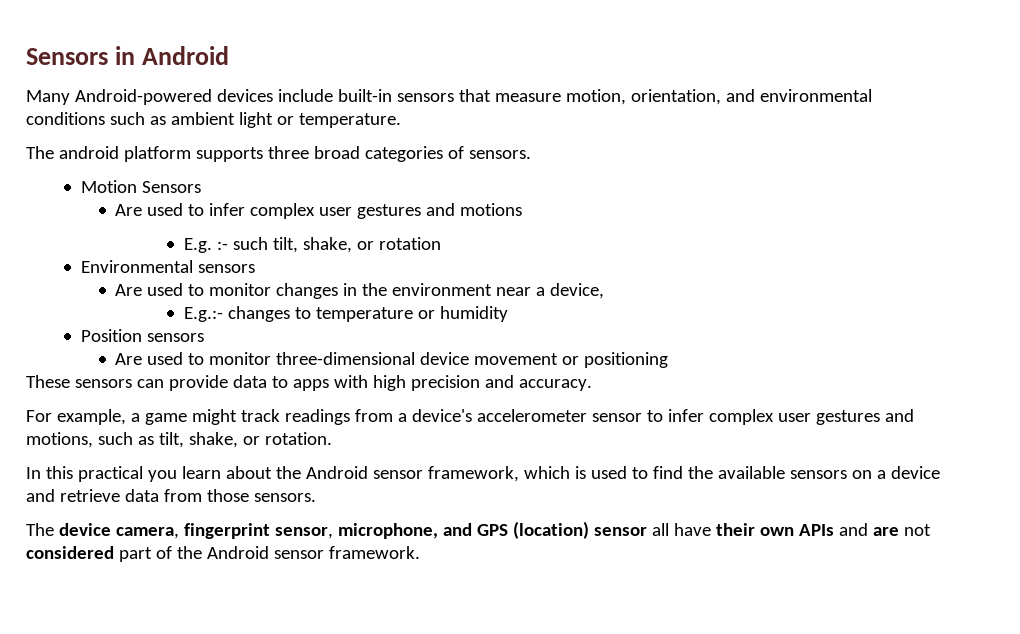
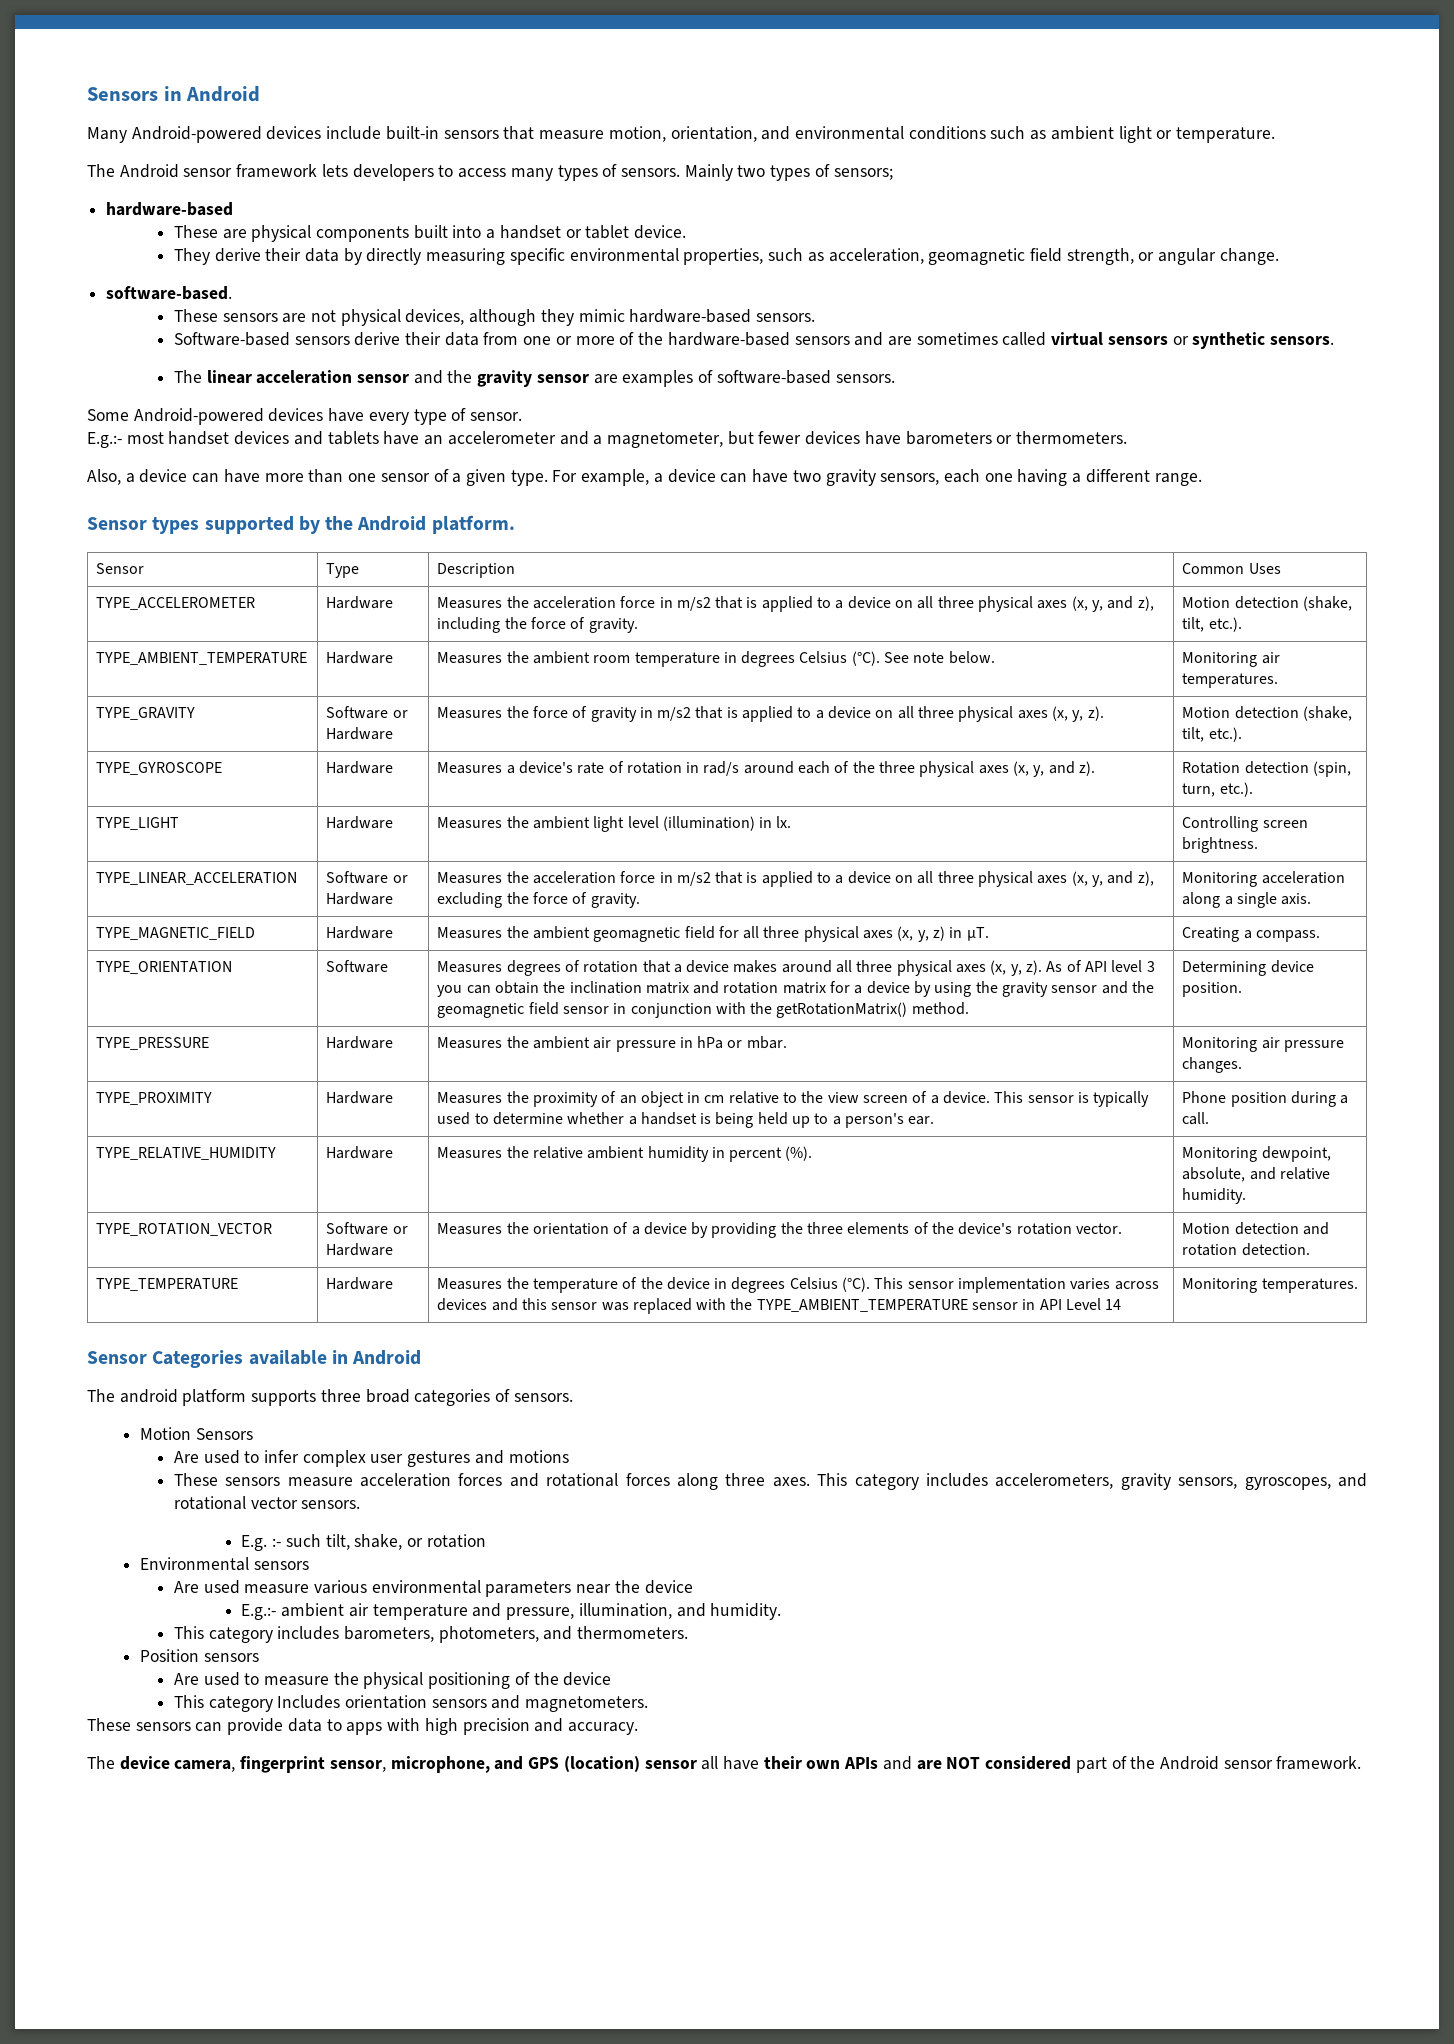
(401, 120) none -> [87,164,893,181] [106,202,234,216] [173,225,687,242] [173,248,1279,265] [106,286,233,300] [173,309,816,326] [173,332,1335,349] [173,370,895,387] [87,408,523,425] [87,431,1128,448] [87,469,1202,486] [87,515,515,534] [96,563,145,574] [326,563,360,578] [437,563,516,578] [1182,563,1281,574] [96,597,256,610] [326,596,394,609] [437,596,1154,612] [437,617,638,633] [1182,596,1352,611] [1182,617,1242,632] [96,652,308,665] [326,651,394,664] [437,651,995,667] [1182,652,1280,667] [1182,673,1279,688] [96,707,196,720] [326,706,408,719] [326,727,394,740] [437,706,1104,722] [1182,706,1352,721] [1182,727,1242,742] [96,762,223,775] [326,761,394,774] [437,761,1095,777] [1182,761,1351,777] [1182,782,1253,797] [96,817,180,830] [326,816,394,829] [437,816,792,832] [1182,816,1308,832] [1182,837,1259,853] [96,872,298,885] [326,871,408,884] [326,892,394,905] [437,871,1154,887] [437,892,640,908] [1182,871,1345,887] [1182,892,1312,908] [96,927,256,940] [326,926,394,939] [437,926,989,942] [1182,927,1320,942] [96,961,233,974] [326,960,389,973] [437,960,1155,976] [437,981,1154,997] [437,1002,969,1018] [1182,960,1314,976] [1182,982,1243,997] [96,1037,210,1050] [326,1036,394,1049] [437,1036,787,1052] [1182,1037,1344,1052] [1182,1057,1243,1073] [96,1092,213,1105] [326,1091,394,1104] [437,1091,1150,1107] [437,1112,935,1128] [1182,1091,1349,1107] [1182,1112,1210,1125] [96,1147,277,1160] [326,1146,394,1159] [437,1146,813,1162] [1182,1146,1331,1162] [1182,1167,1330,1182] [1182,1188,1247,1204] [96,1223,273,1236] [326,1222,408,1235] [326,1243,394,1256] [437,1222,1123,1238] [1182,1222,1329,1235] [1182,1243,1310,1256] [96,1278,239,1291] [326,1277,394,1290] [437,1277,1159,1293] [437,1298,1122,1314] [1182,1278,1358,1293] [87,1350,422,1368] // The Android sensor framework lets developers to access many types of sensors. Mainly two types of sensors; // hardware-based // These are physical components built into a handset or tablet device. // They derive their data by directly measuring specific environmental properties, such as acceleration, geomagnetic field strength, or angular change. // software-based. // These sensors are not physical devices, although they mimic hardware-based sensors. // Software-based sensors derive their data from one or more of the hardware-based sensors and are sometimes called virtual sensors or synthetic sensors. // The linear acceleration sensor and the gravity sensor are examples of software-based sensors. // Some Android-powered devices have every type of sensor. // E.g.:- most handset devices and tablets have an accelerometer and a magnetometer, but fewer devices have barometers or thermometers. // Also, a device can have more than one sensor of a given type. For example, a device can have two gravity sensors, each one having a different range. // Sensor types supported by the Android platform. // Sensor | Type | Description | Common Uses // TYPE_ACCELEROMETER | Hardware | Measures the acceleration force in m/s2 that is applied to a device on all three physical axes (x, y, and z), including the force of gravity. | Motion detection (shake, tilt, etc.). // TYPE_AMBIENT_TEMPERATURE | Hardware | Measures the ambient room temperature in degrees Celsius (°C). See note below. | Monitoring air temperatures. // TYPE_GRAVITY | Software or Hardware | Measures the force of gravity in m/s2 that is applied to a device on all three physical axes (x, y, z). | Motion detection (shake, tilt, etc.). // TYPE_GYROSCOPE | Hardware | Measures a device's rate of rotation in rad/s around each of the three physical axes (x, y, and z). | Rotation detection (spin, turn, etc.). // TYPE_LIGHT | Hardware | Measures the ambient light level (illumination) in lx. | Controlling screen brightness. // TYPE_LINEAR_ACCELERATION | Software or Hardware | Measures the acceleration force in m/s2 that is applied to a device on all three physical axes (x, y, and z), excluding the force of gravity. | Monitoring acceleration along a single axis. // TYPE_MAGNETIC_FIELD | Hardware | Measures the ambient geomagnetic field for all three physical axes (x, y, z) in μT. | Creating a compass. // TYPE_ORIENTATION | Software | Measures degrees of rotation that a device makes around all three physical axes (x, y, z). As of API level 3 you can obtain the inclination matrix and rotation matrix for a device by using the gravity sensor and the geomagnetic field sensor in conjunction with the getRotationMatrix() method. | Determining device position. // TYPE_PRESSURE | Hardware | Measures the ambient air pressure in hPa or mbar. | Monitoring air pressure changes. // TYPE_PROXIMITY | Hardware | Measures the proximity of an object in cm relative to the view screen of a device. This sensor is typically used to determine whether a handset is being held up to a person's ear. | Phone position during a call. // TYPE_RELATIVE_HUMIDITY | Hardware | Measures the relative ambient humidity in percent (%). | Monitoring dewpoint, absolute, and relative humidity. // TYPE_ROTATION_VECTOR | Software or Hardware | Measures the orientation of a device by providing the three elements of the device's rotation vector. | Motion detection and rotation detection. // TYPE_TEMPERATURE | Hardware | Measures the temperature of the device in degrees Celsius (°C). This sensor implementation varies across devices and this sensor was replaced with the TYPE_AMBIENT_TEMPERATURE sensor in API Level 14 | Monitoring temperatures. // Sensor Categories available in Android
(523, 209) none -> [173,1473,1367,1490] [173,1496,361,1510] // These sensors measure acceleration forces and rotational forces along three axes. This category includes accelerometers, gravity sensors, gyroscopes, and rotational vector sensors.
[188,283,605,299] [183,306,508,322] to monitor changes in the environment near a device, // E.g.:- changes to temperature or humidity -> [244,1580,693,1597] [241,1603,782,1620] [173,1626,689,1643] measure various environmental parameters near the device // E.g.:- ambient air temperature and pressure, illumination, and humidity. // This category includes barometers, photometers, and thermometers.
[209,352,669,368] monitor three-dimensional device movement or positioning -> [264,1672,612,1689] [173,1695,649,1712] measure the physical positioning of the device // This category Includes orientation sensors and magnetometers.
[26,409,914,425] [26,432,332,448] [26,466,940,482] [26,489,316,502] // For example, a game might track readings from a device's accelerometer sensor to infer complex user gestures and motions, such as tilt, shake, or rotation. // In this practical you learn about the Android sensor framework, which is used to find the available sensors on a device and retrieve data from those sensors. -> (638, 1728) none
[903,524,931,536] not -> [946,1757,981,1769] NOT

